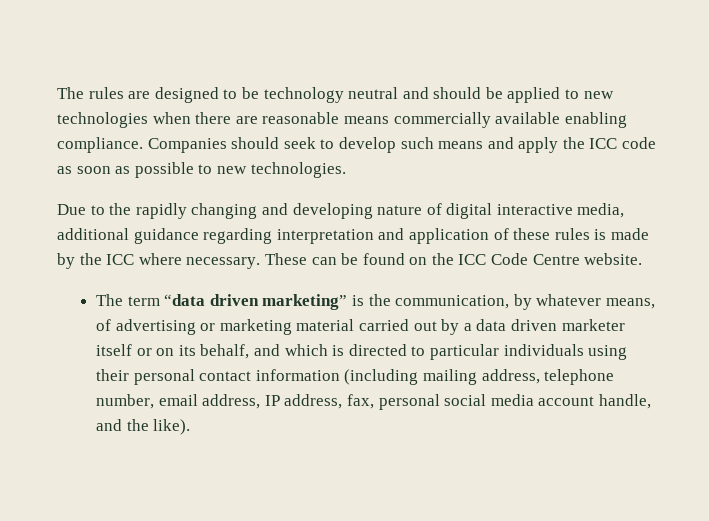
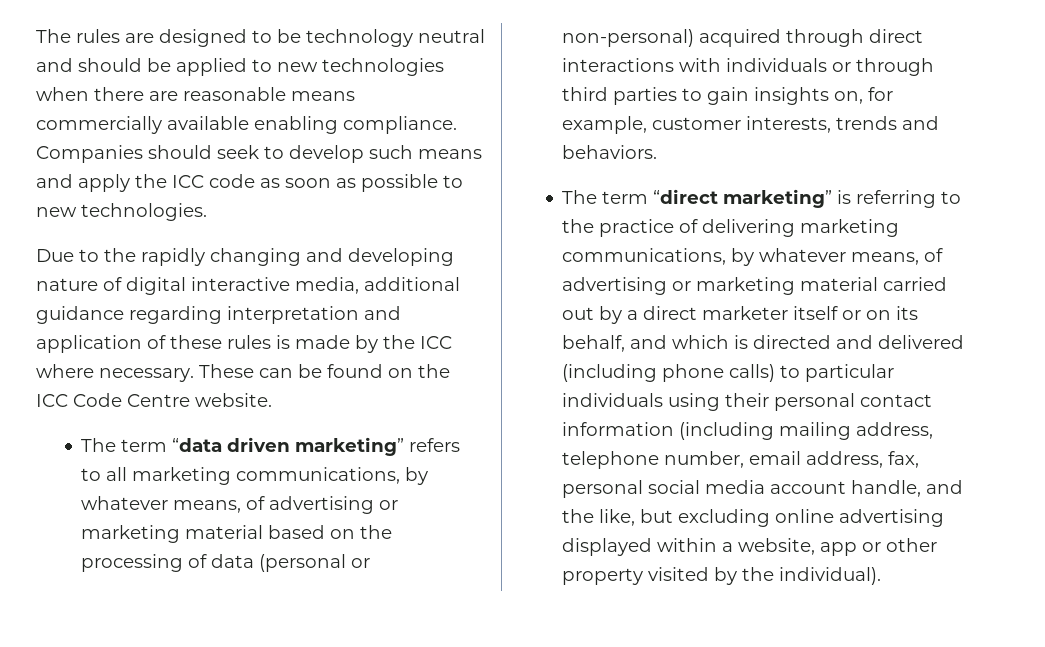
[352,294,510,309] is the communication, -> [409,438,461,452] [81,467,429,485] [81,496,399,514] [81,525,393,543] [81,554,371,572] [562,29,924,47] [562,58,935,76] [562,87,894,105] [562,116,940,134] [562,145,658,159] [562,189,962,208] [562,219,900,237] [562,248,727,265] refers to all marketing communications, by whatever means, of advertising or marketing material based on the processing of data (personal or non-personal) acquired through direct interactions with individuals or through third parties to gain insights on, for example, customer interests, trends and behaviors. // The term “direct marketing” is referring to the practice of delivering marketing communications,
[476,319,557,331] data driven -> [643,306,698,320] direct
(407, 350) none -> [836,335,965,349] [562,364,776,382] and delivered (including phone calls)
[264,394,343,409] IP address, -> (884, 459) none
[153,419,191,435] like). -> [599,509,945,527] [562,538,938,556] [562,567,882,585] like, but excluding online advertising displayed within a website, app or other property visited by the individual).

